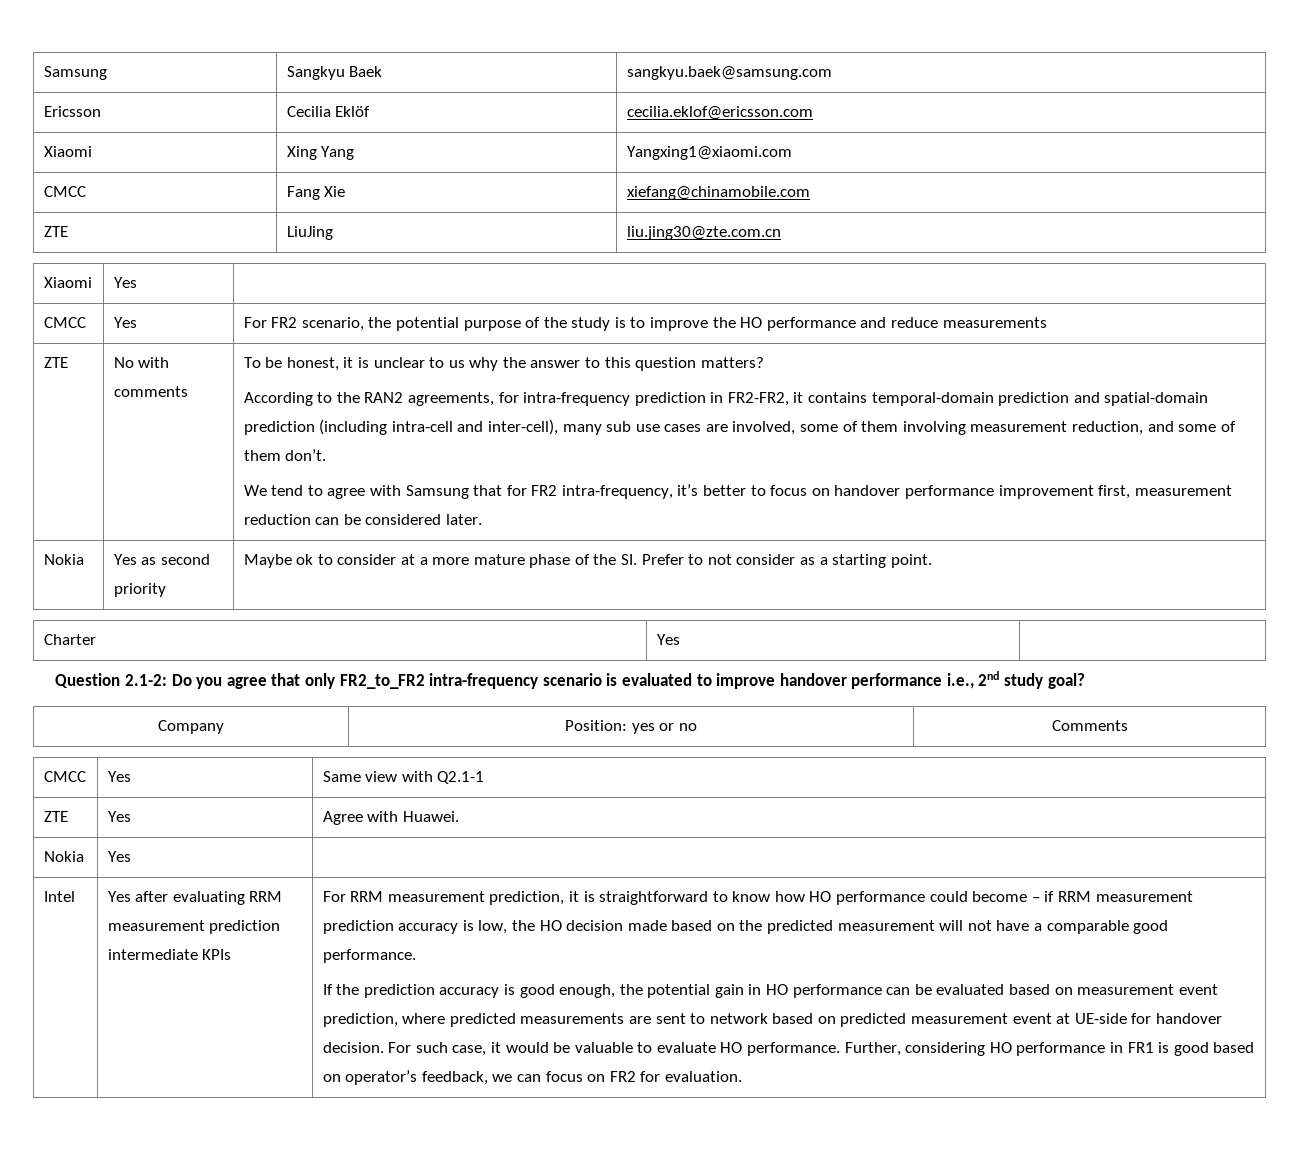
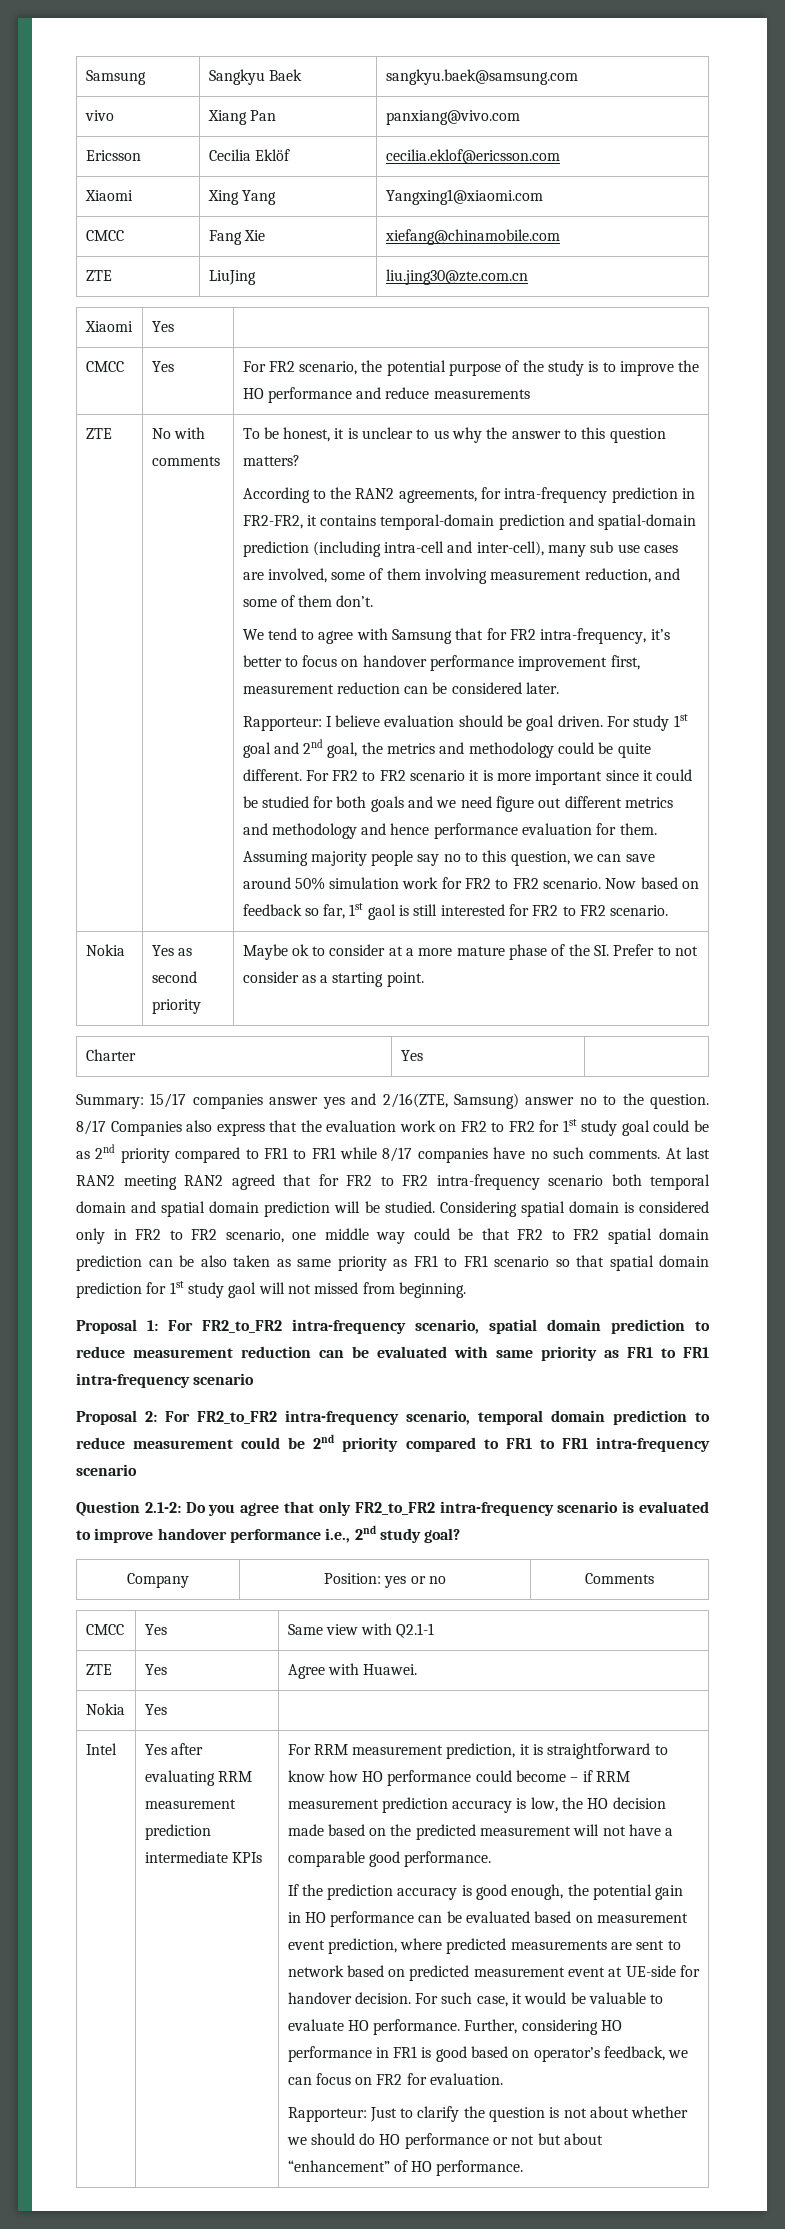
(832, 73) none -> [84,110,114,121] [207,110,276,125] [385,110,520,125] // vivo | Xiang Pan | panxiang@vivo.com
(482, 519) none -> [242,714,688,731] [242,739,651,758] [242,769,693,785] [242,796,674,812] [242,823,657,839] [242,850,655,866] [242,877,700,890] [242,903,669,920] // Rapporteur: I believe evaluation should be goal driven. For study 1st goal and 2nd goal, the metrics and methodology could be quite different. For FR2 to FR2 scenario it is more important since it could be studied for both goals and we need figure out different metrics and methodology and hence performance evaluation for them. Assuming majority people say no to this question, we can save around 50% simulation work for FR2 to FR2 scenario. Now based on feedback so far, 1st gaol is still interested for FR2 to FR2 scenario.
(680, 639) none -> [76,1093,709,1109] [76,1119,710,1136] [76,1144,710,1163] [76,1174,710,1190] [76,1201,709,1217] [76,1228,709,1244] [76,1255,709,1271] [76,1281,466,1298] [76,1319,710,1334] [76,1346,709,1361] [76,1373,255,1388] [76,1410,710,1425] [76,1434,711,1452] [76,1464,137,1476] // Summary: 15/17 companies answer yes and 2/16(ZTE, Samsung) answer no to the question. 8/17 Companies also express that the evaluation work on FR2 to FR2 for 1st study goal could be as 2nd priority compared to FR1 to FR1 while 8/17 companies have no such comments. At last RAN2 meeting RAN2 agreed that for FR2 to FR2 intra-frequency scenario both temporal domain and spatial domain prediction will be studied. Considering spatial domain is considered only in FR2 to FR2 scenario, one middle way could be that FR2 to FR2 spatial domain prediction can be also taken as same priority as FR1 to FR1 scenario so that spatial domain prediction for 1st study gaol will not missed from beginning. // Proposal 1: For FR2_to_FR2 intra-frequency scenario, spatial domain prediction to reduce measurement reduction can be evaluated with same priority as FR1 to FR1 intra-frequency scenario // Proposal 2: For FR2_to_FR2 intra-frequency scenario, temporal domain prediction to reduce measurement could be 2nd priority compared to FR1 to FR1 intra-frequency scenario
(742, 1076) none -> [287,2106,689,2122] [286,2133,604,2149] [287,2160,524,2176] // Rapporteur: Just to clarify the question is not about whether we should do HO performance or not but about “enhancement” of HO performance.

